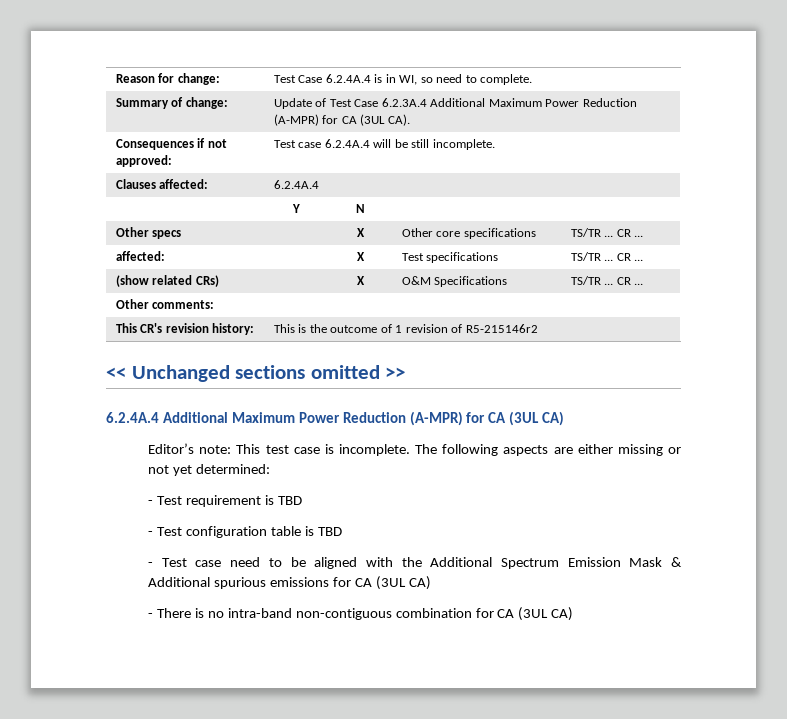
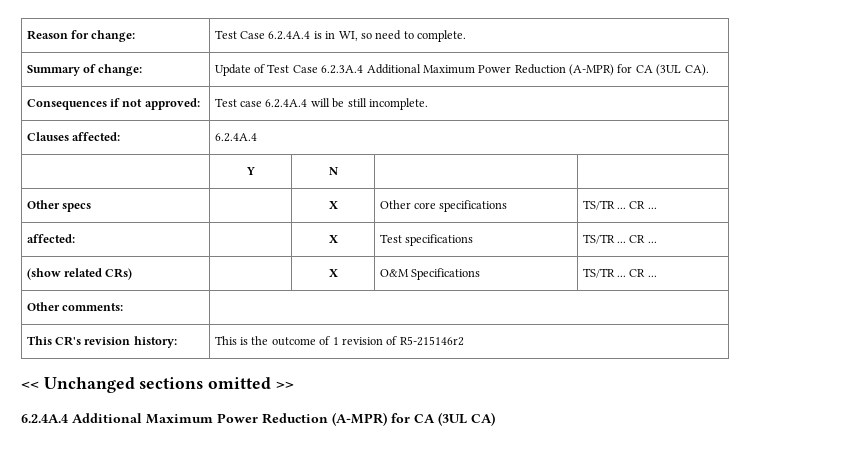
[148,443,681,456] [148,464,270,476] [148,495,302,507] [148,526,342,538] [148,557,682,569] [148,576,431,590] [148,607,574,621] // Editor’s note: This test case is incomplete. The following aspects are either missing or not yet determined: // - Test requirement is TBD // - Test configuration table is TBD // - Test case need to be aligned with the Additional Spectrum Emission Mask & Additional spurious emissions for CA (3UL CA) // - There is no intra-band non-contiguous combination for CA (3UL CA) -> (495, 419) none

